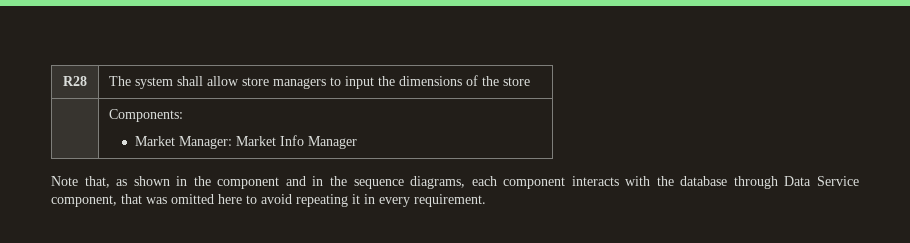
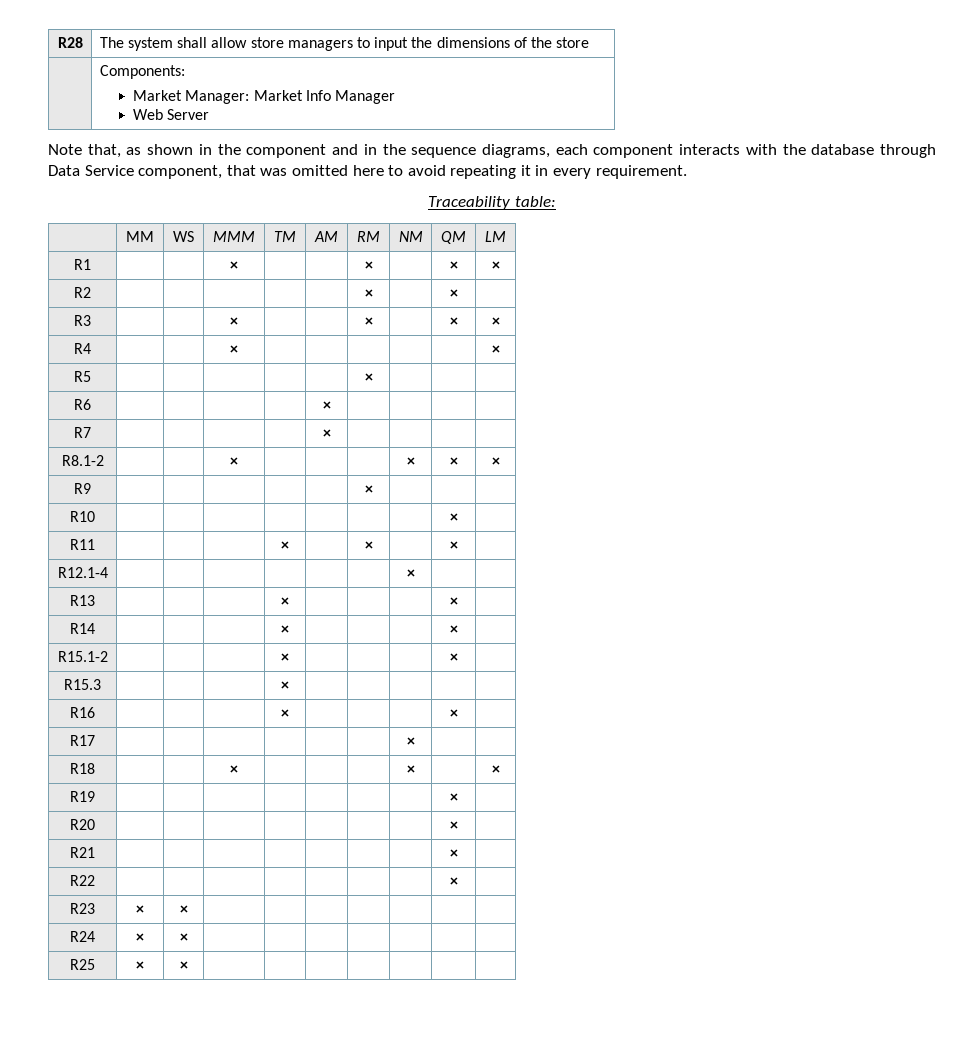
(357, 142) none -> [133,109,210,120] // Web Server
(486, 200) none -> [428,196,556,210] [126,231,154,242] [173,231,194,242] [213,231,255,242] [274,231,296,242] [314,231,338,242] [357,231,380,242] [398,231,423,242] [441,231,466,244] [485,231,506,242] [74,259,91,270] [230,261,238,270] [364,261,373,270] [449,261,458,270] [491,261,500,270] [74,287,91,298] [364,289,373,298] [449,289,458,298] [74,315,91,326] [230,317,238,326] [364,317,373,326] [449,317,458,326] [491,317,500,326] [74,343,91,354] [230,345,238,354] [491,345,500,354] [74,371,91,382] [364,373,373,382] [74,399,91,410] [322,401,331,410] [74,427,91,438] [322,429,331,438] [61,455,104,466] [230,457,238,466] [406,457,415,466] [449,457,458,466] [491,457,500,466] [74,483,91,494] [364,485,373,494] [70,511,95,522] [449,513,458,522] [70,539,95,550] [281,541,289,550] [364,541,373,550] [449,541,458,550] [57,567,108,578] [406,569,415,578] [70,595,95,606] [281,597,289,606] [449,597,458,606] [70,623,95,634] [281,625,289,634] [449,625,458,634] [57,651,108,662] [281,653,289,662] [449,653,458,662] [64,679,101,690] [281,681,289,690] [70,707,95,718] [281,709,289,718] [449,709,458,718] [70,735,95,746] [406,737,415,746] [70,763,95,774] [230,765,238,774] [406,765,415,774] [491,765,500,774] [70,791,95,802] [449,793,458,802] [70,819,95,830] [449,821,458,830] [70,847,95,858] [449,849,458,858] [70,875,95,886] [449,877,458,886] [70,903,95,914] [136,905,144,914] [179,905,188,914] [70,931,95,942] [136,933,144,942] [179,933,188,942] [70,959,95,970] [136,961,144,970] [179,961,188,970] // Traceability table: // | MM | WS | MMM | TM | AM | RM | NM | QM | LM // R1 | | | × | | | × | | × | × // R2 | | | | | | × | | × | // R3 | | | × | | | × | | × | × // R4 | | | × | | | | | | × // R5 | | | | | | × | | | // R6 | | | | | × | | | | // R7 | | | | | × | | | | // R8.1-2 | | | × | | | | × | × | × // R9 | | | | | | × | | | // R10 | | | | | | | | × | // R11 | | | | × | | × | | × | // R12.1-4 | | | | | | | × | | // R13 | | | | × | | | | × | // R14 | | | | × | | | | × | // R15.1-2 | | | | × | | | | × | // R15.3 | | | | × | | | | | // R16 | | | | × | | | | × | // R17 | | | | | | | × | | // R18 | | | × | | | | × | | × // R19 | | | | | | | | × | // R20 | | | | | | | | × | // R21 | | | | | | | | × | // R22 | | | | | | | | × | // R23 | × | × | | | | | | | // R24 | × | × | | | | | | | // R25 | × | × | | | | | | |

